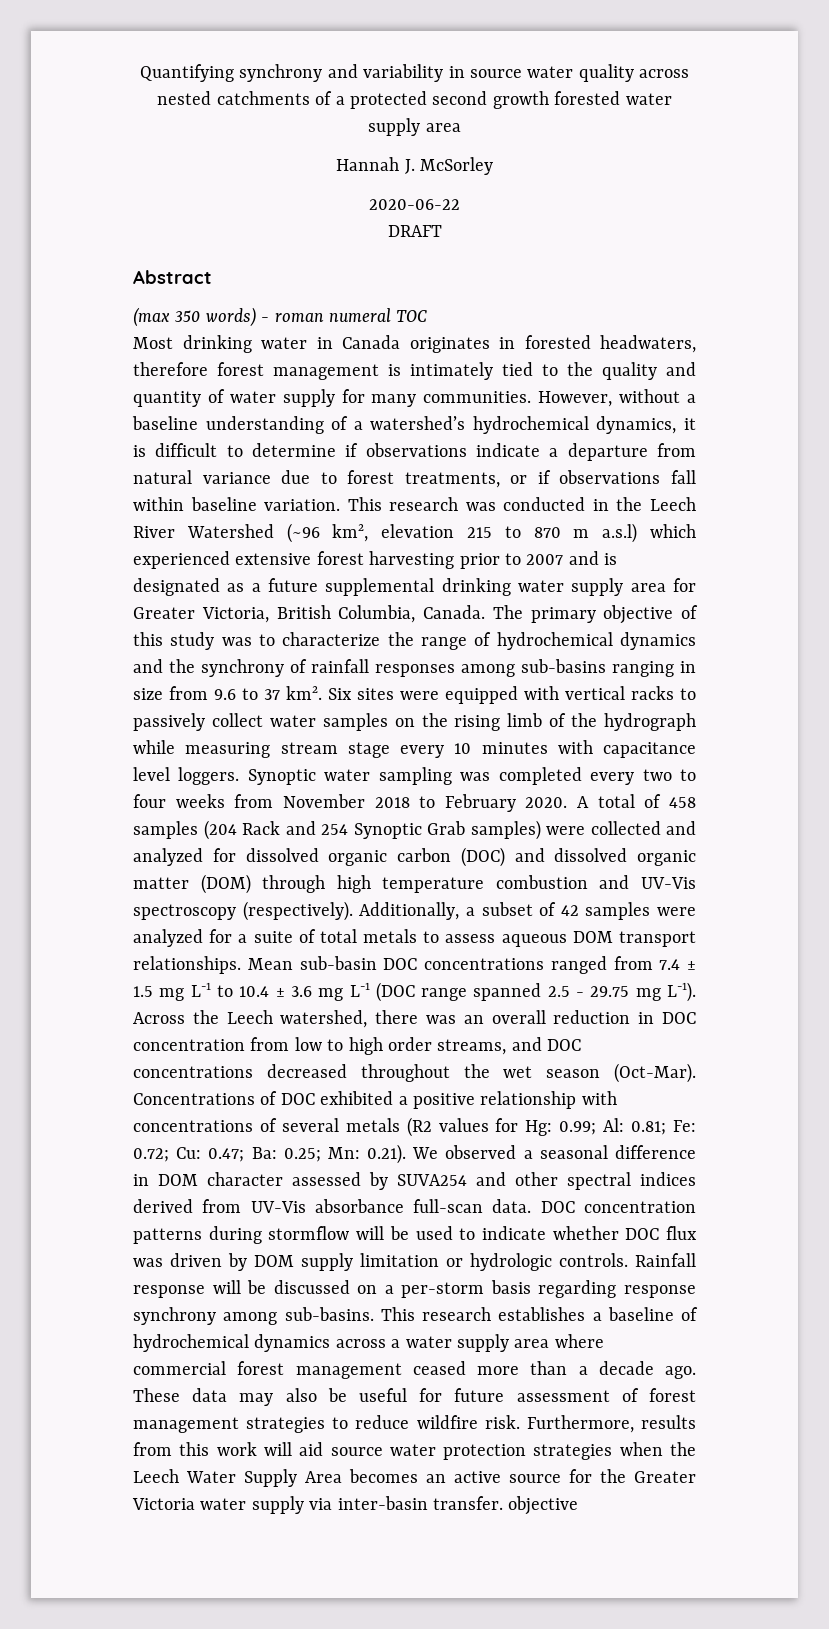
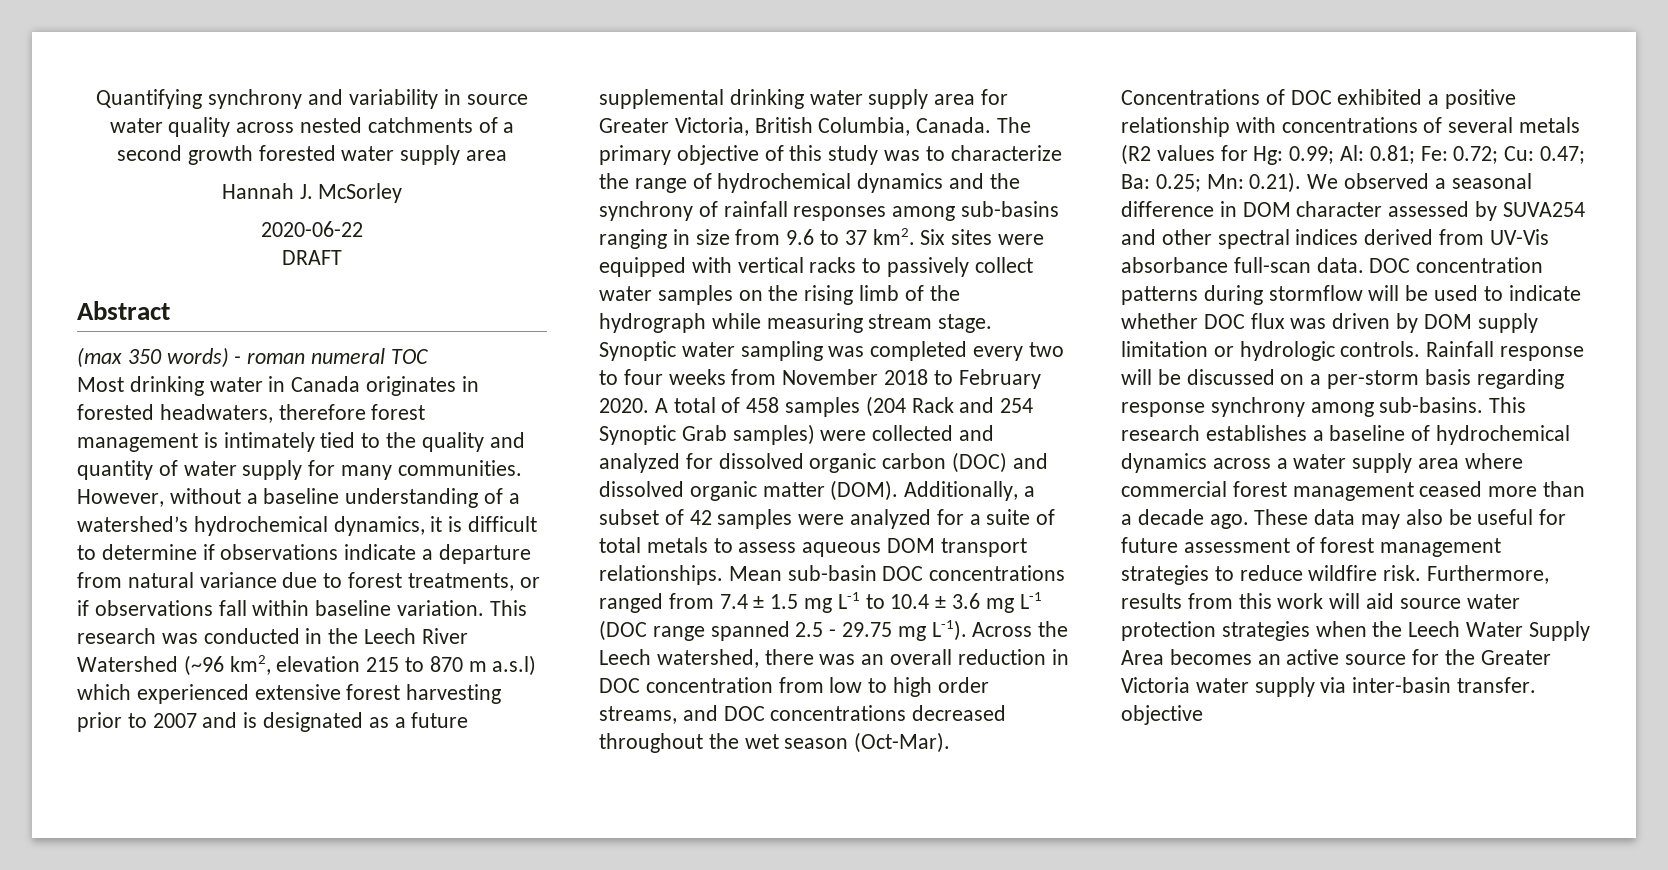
[350,91,427,109] protected -> (515, 127) none
[347,740,696,758] [133,767,240,785] stage every 10 minutes with capacitance level loggers. -> [938,314,993,333] stage.
[200,874,696,894] [133,901,353,921] (DOM) through high temperature combustion and UV-Vis spectroscopy (respectively). -> [830,480,899,501] (DOM).

